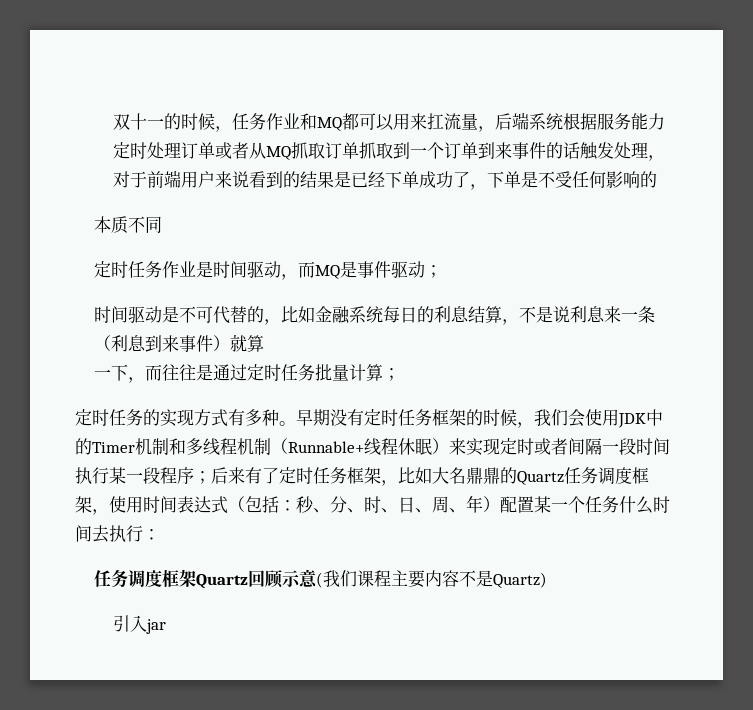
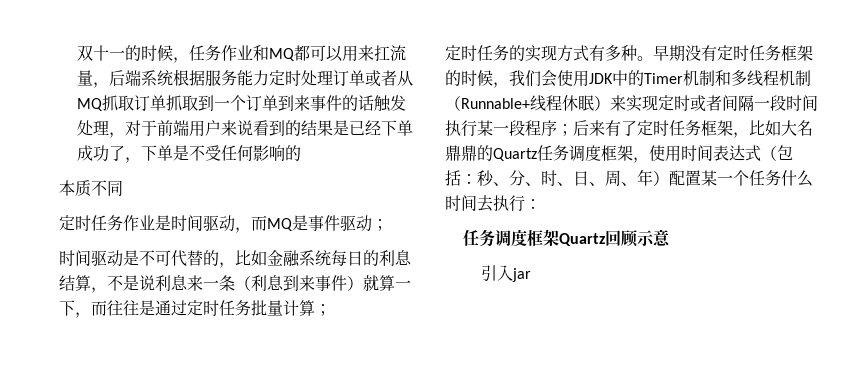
(264, 343) // -> (395, 283) none
[315,570,547,588] (我们课程主要内容不是Quartz) -> (670, 238) none

